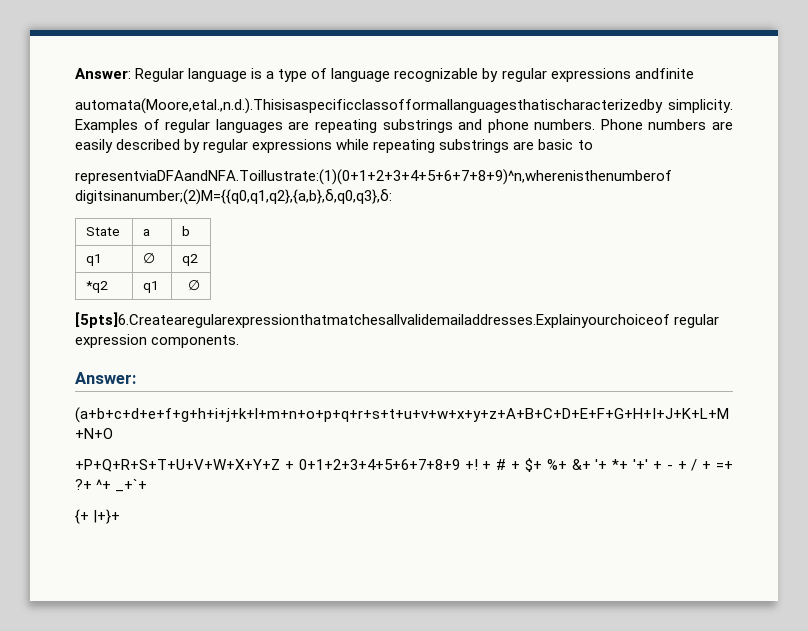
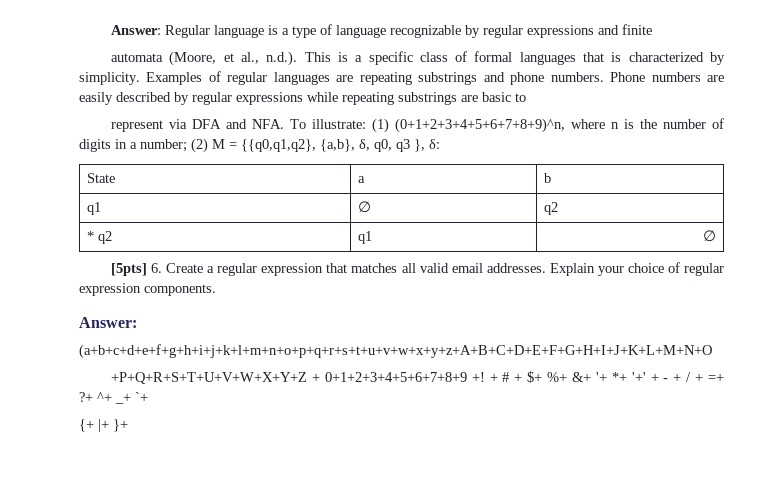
[634,68,694,79] [75,98,663,114] andfinite // automata(Moore,etal.,n.d.).Thisisaspecificclassofformallanguagesthatischaracterizedby -> [597,24,652,35] [110,51,725,66] and finite // automata (Moore, et al., n.d.). This is a specific class of formal languages that is characterized by
[75,169,672,185] [75,189,392,205] representviaDFAandNFA.Toillustrate:(1)(0+1+2+3+4+5+6+7+8+9)^n,wherenisthenumberof digitsinanumber;(2)M={{q0,q1,q2},{a,b},δ,q0,q3},δ: -> [110,118,725,133] [79,138,440,153] represent via DFA and NFA. To illustrate: (1) (0+1+2+3+4+5+6+7+8+9)^n, where n is the number of digits in a number; (2) M = {{q0,q1,q2}, {a,b}, δ, q0, q3 }, δ:
[86,281,109,293] *q2 -> [86,231,112,244] * q2
[75,312,670,328] [5pts]6.Createaregularexpressionthatmatchesallvalidemailaddresses.Explainyourchoiceof -> [110,262,680,276] [5pts] 6. Create a regular expression that matches all valid email addresses. Explain your choice of
[115,479,148,492] _+`+ -> [115,392,148,404] _+ `+
[93,509,121,524] |+}+ -> [98,419,128,432] |+ }+

